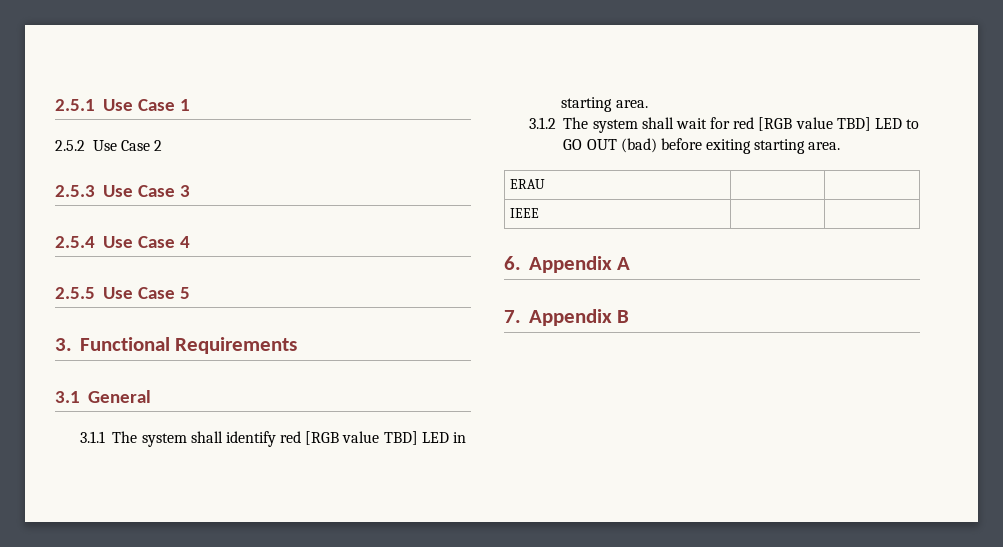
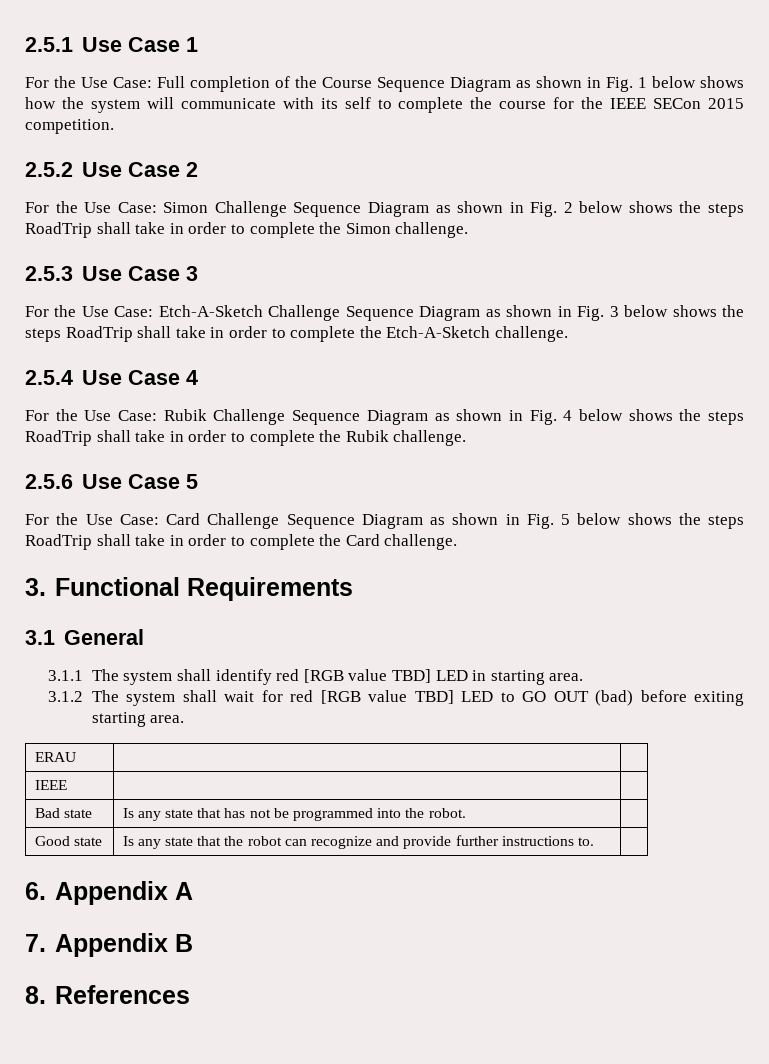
[55,140,163,151] [55,185,191,197] [55,236,191,248] [55,287,191,299] 2.5.2 Use Case 2 // 2.5.3 Use Case 3 // 2.5.4 Use Case 4 // 2.5.5 Use Case 5 -> [25,76,744,92] [25,97,744,113] [25,119,114,134] [25,162,198,177] [25,201,744,217] [25,222,469,238] [25,266,198,281] [25,305,745,321] [25,326,568,342] [25,370,198,385] [25,409,744,425] [25,430,467,446] [25,474,198,489] [25,513,744,529] [25,534,458,550] For the Use Case: Full completion of the Course Sequence Diagram as shown in Fig. 1 below shows how the system will communicate with its self to complete the course for the IEEE SECon 2015 competition. // 2.5.2 Use Case 2 // For the Use Case: Simon Challenge Sequence Diagram as shown in Fig. 2 below shows the steps RoadTrip shall take in order to complete the Simon challenge. // 2.5.3 Use Case 3 // For the Use Case: Etch-A-Sketch Challenge Sequence Diagram as shown in Fig. 3 below shows the steps RoadTrip shall take in order to complete the Etch-A-Sketch challenge. // 2.5.4 Use Case 4 // For the Use Case: Rubik Challenge Sequence Diagram as shown in Fig. 4 below shows the steps RoadTrip shall take in order to complete the Rubik challenge. // 2.5.6 Use Case 5 // For the Use Case: Card Challenge Sequence Diagram as shown in Fig. 5 below shows the steps RoadTrip shall take in order to complete the Card challenge.
(540, 213) none -> [34,808,92,818] [122,808,466,821] [34,836,102,846] [122,835,594,849] // Bad state | Is any state that has not be programmed into the robot. | // Good state | Is any state that the robot can recognize and provide further instructions to. |
(630, 316) none -> [25,985,190,1004] // 8. References

